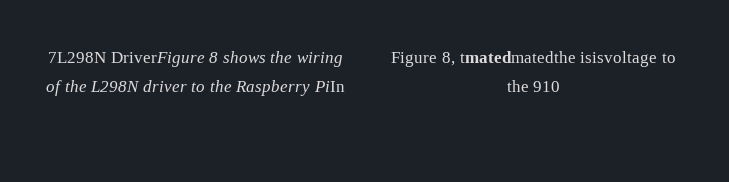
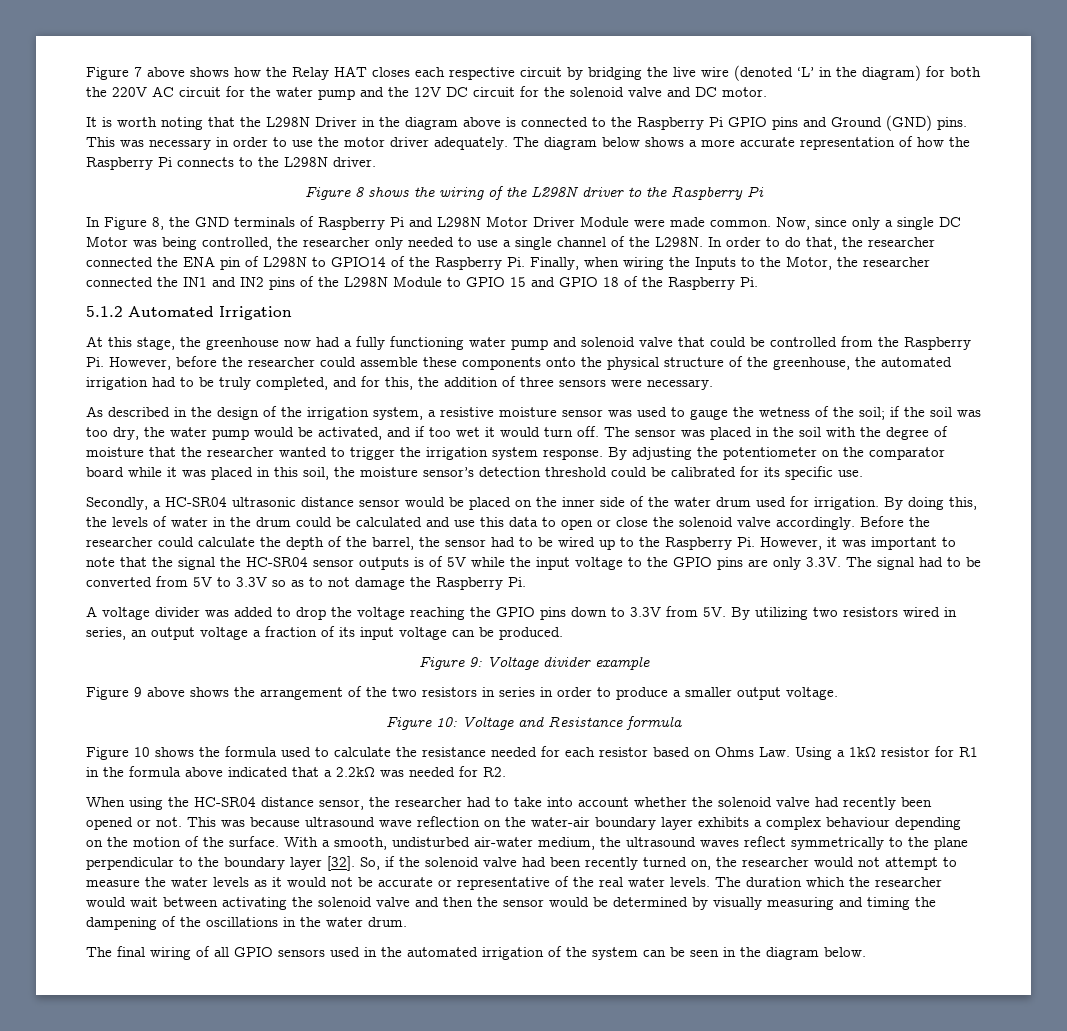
[48,52,205,67] 7L298N DriverFigure -> [86,65,981,81] [86,86,767,100] [86,115,967,131] [86,136,970,150] [86,157,376,170] [304,187,351,200] Figure 7 above shows how the Relay HAT closes each respective circuit by bridging the live wire (denoted ‘L’ in the diagram) for both the 220V AC circuit for the water pump and the 12V DC circuit for the solenoid valve and DC motor. // It is worth noting that the L298N Driver in the diagram above is connected to the Raspberry Pi GPIO pins and Ground (GND) pins. This was necessary in order to use the motor driver adequately. The diagram below shows a more accurate representation of how the Raspberry Pi connects to the L298N driver. // Figure
[314,81,346,92] [391,51,676,67] [506,80,561,92] PiIn Figure 8, tmatedmatedthe isisvoltage to the 910 -> [746,186,764,197] [86,216,961,230] [86,236,935,250] [86,256,930,270] [86,276,758,290] [86,306,292,320] [86,336,971,350] [86,356,952,370] [86,376,713,390] [86,406,981,420] [86,426,948,440] [86,447,945,460] [86,466,863,480] [86,496,977,510] [86,516,930,530] [86,536,956,550] [86,556,981,570] [86,576,526,590] [86,606,957,620] [86,626,563,640] [418,656,650,670] [86,686,838,700] [386,716,682,730] [86,746,978,760] [86,766,506,777] [86,797,932,810] [86,816,961,830] [86,836,968,850] [86,856,957,871] [86,876,942,890] [86,897,936,910] [86,916,407,930] [86,946,866,960] Pi // In Figure 8, the GND terminals of Raspberry Pi and L298N Motor Driver Module were made common. Now, since only a single DC Motor was being controlled, the researcher only needed to use a single channel of the L298N. In order to do that, the researcher connected the ENA pin of L298N to GPIO14 of the Raspberry Pi. Finally, when wiring the Inputs to the Motor, the researcher connected the IN1 and IN2 pins of the L298N Module to GPIO 15 and GPIO 18 of the Raspberry Pi. // 5.1.2 Automated Irrigation // At this stage, the greenhouse now had a fully functioning water pump and solenoid valve that could be controlled from the Raspberry Pi. However, before the researcher could assemble these components onto the physical structure of the greenhouse, the automated irrigation had to be truly completed, and for this, the addition of three sensors were necessary. // As described in the design of the irrigation system, a resistive moisture sensor was used to gauge the wetness of the soil; if the soil was too dry, the water pump would be activated, and if too wet it would turn off. The sensor was placed in the soil with the degree of moisture that the researcher wanted to trigger the irrigation system response. By adjusting the potentiometer on the comparator board while it was placed in this soil, the moisture sensor’s detection threshold could be calibrated for its specific use. // Secondly, a HC-SR04 ultrasonic distance sensor would be placed on the inner side of the water drum used for irrigation. By doing this, the levels of water in the drum could be calculated and use this data to open or close the solenoid valve accordingly. Before the researcher could calculate the depth of the barrel, the sensor had to be wired up to the Raspberry Pi. However, it was important to note that the signal the HC-SR04 sensor outputs is of 5V while the input voltage to the GPIO pins are only 3.3V. The signal had to be converted from 5V to 3.3V so as to not damage the Raspberry Pi. // A voltage divider was added to drop the voltage reaching the GPIO pins down to 3.3V from 5V. By utilizing two resistors wired in series, an output voltage a fraction of its input voltage can be produced. // Figure 9: Voltage divider example // Figure 9 above shows the arrangement of the two resistors in series in order to produce a smaller output voltage. // Figure 10: Voltage and Resistance formula // Figure 10 shows the formula used to calculate the resistance needed for each resistor based on Ohms Law. Using a 1kΩ resistor for R1 in the formula above indicated that a 2.2kΩ was needed for R2. // When using the HC-SR04 distance sensor, the researcher had to take into account whether the solenoid valve had recently been opened or not. This was because ultrasound wave reflection on the water-air boundary layer exhibits a complex behaviour depending on the motion of the surface. With a smooth, undisturbed air-water medium, the ultrasound waves reflect symmetrically to the plane perpendicular to the boundary layer [32]. So, if the solenoid valve had been recently turned on, the researcher would not attempt to measure the water levels as it would not be accurate or representative of the real water levels. The duration which the researcher would wait between activating the solenoid valve and then the sensor would be determined by visually measuring and timing the dampening of the oscillations in the water drum. // The final wiring of all GPIO sensors used in the automated irrigation of the system can be seen in the diagram below.

